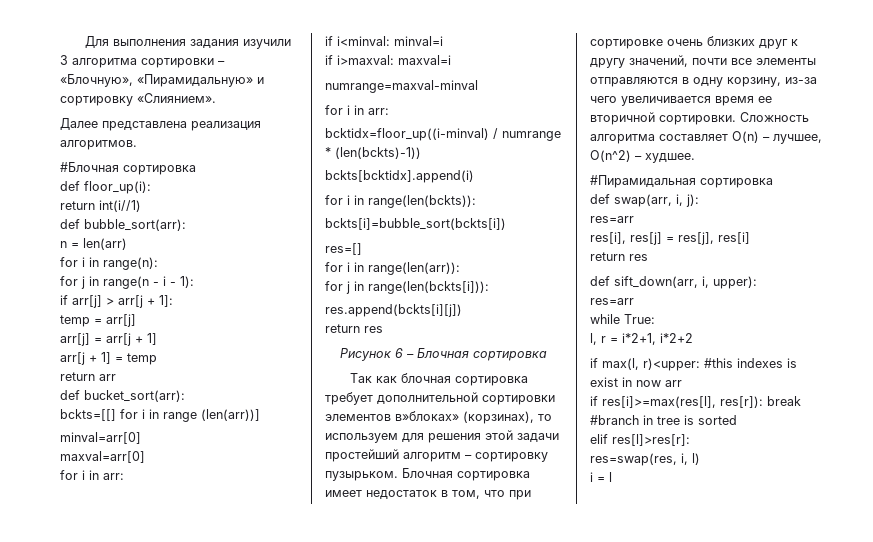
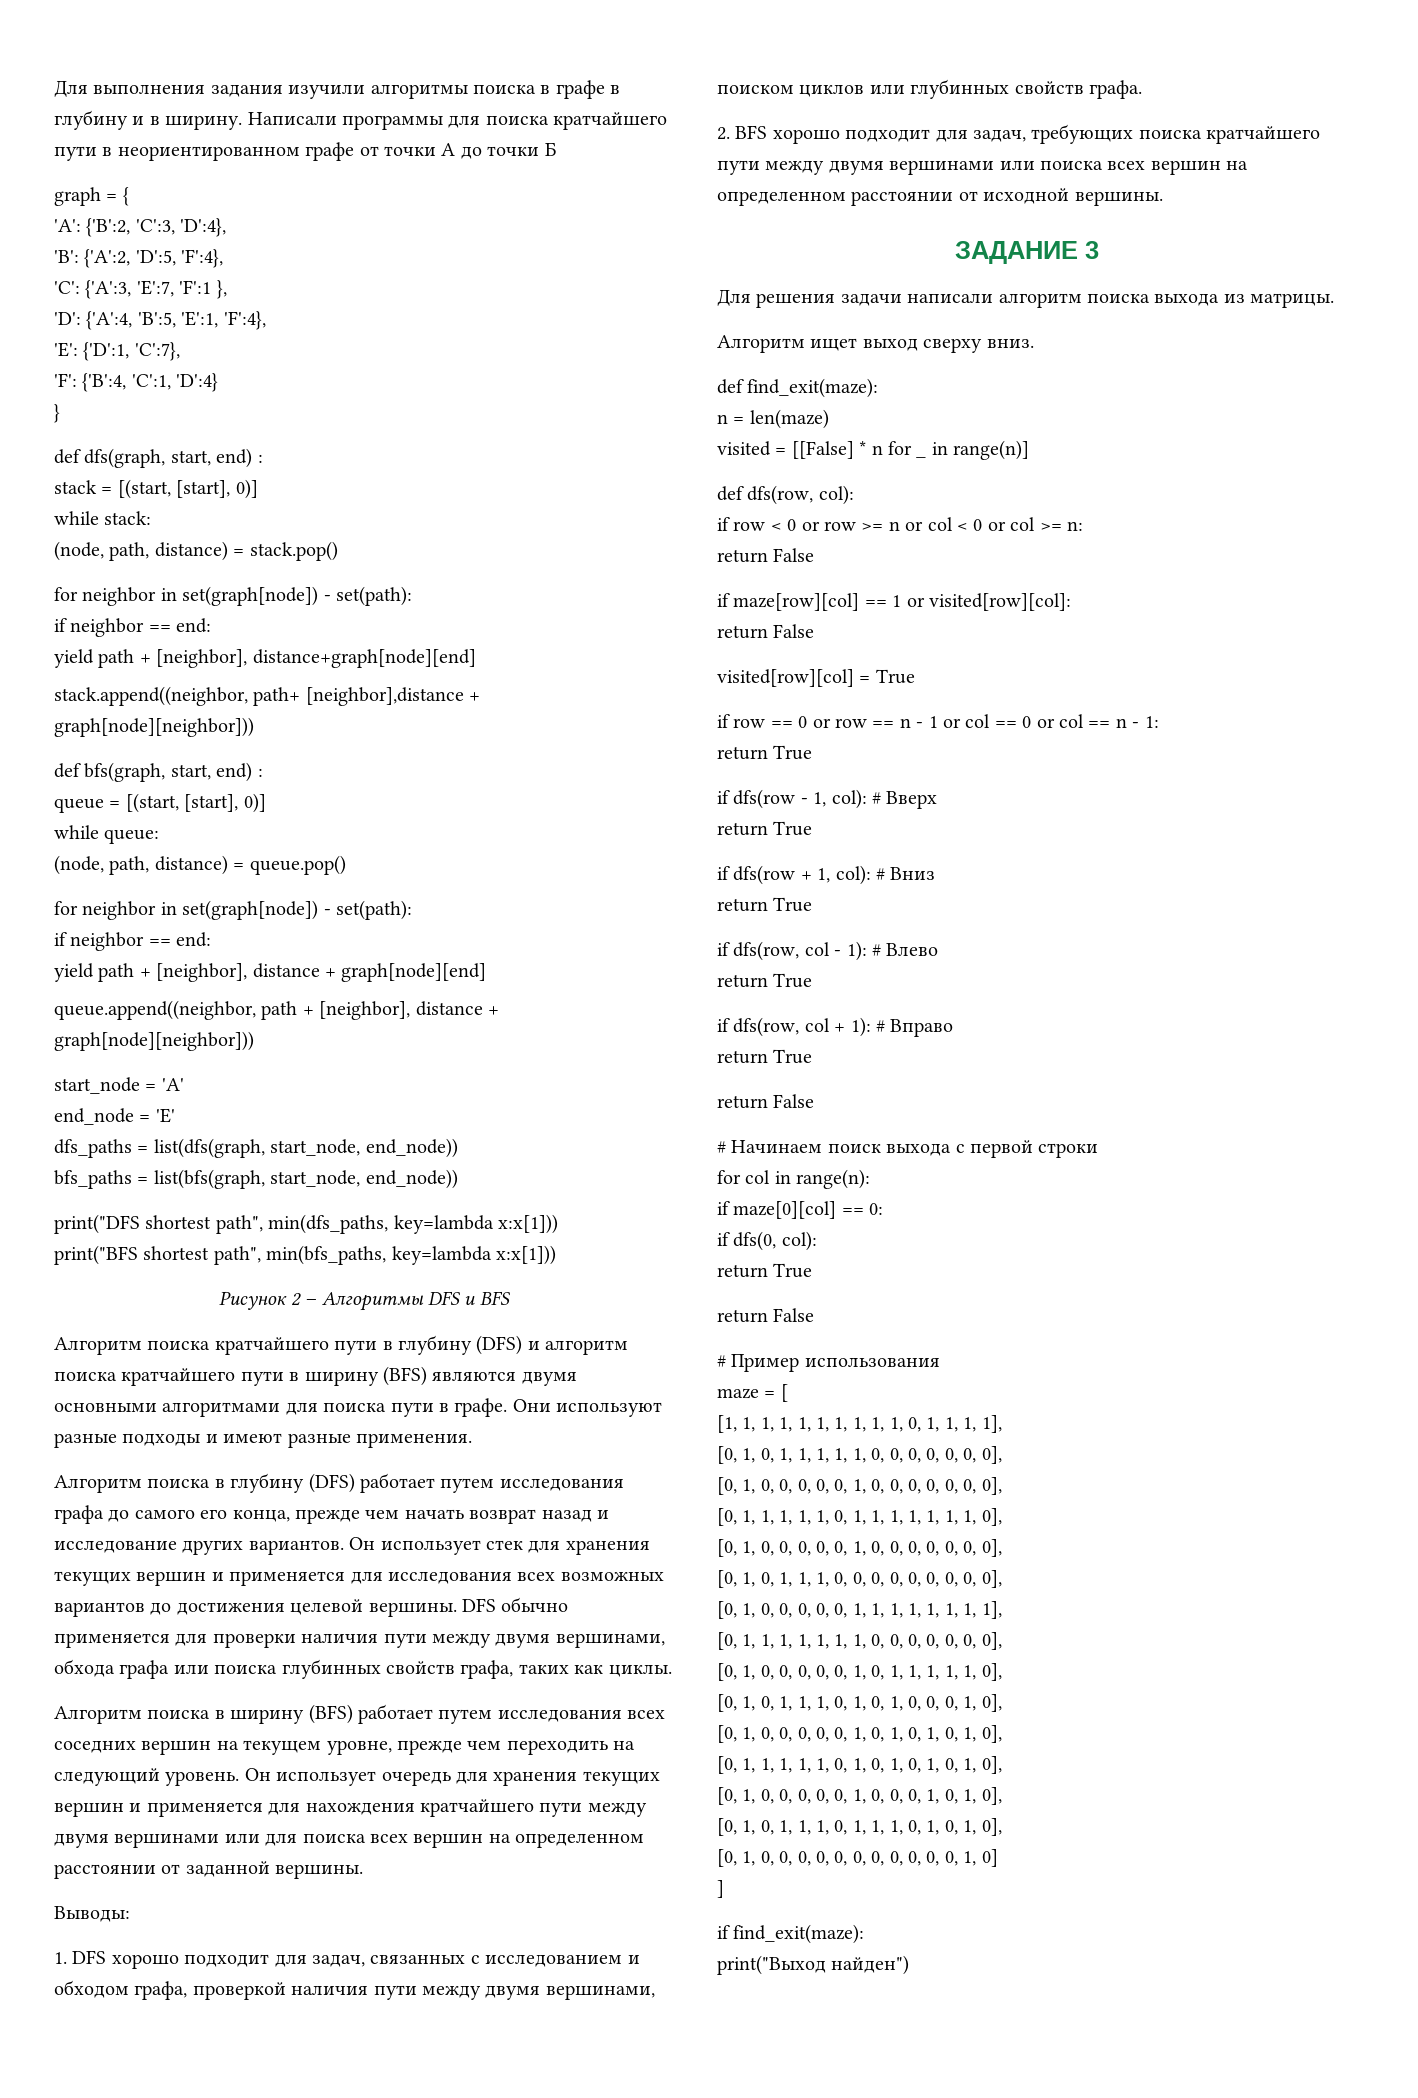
[60,55,225,68] [60,74,264,87] [60,93,216,106] [60,118,261,131] [60,140,137,150] [60,162,196,175] [60,181,151,194] [60,200,141,212] [60,219,186,231] [60,238,127,250] [60,257,85,267] 3 алгоритма сортировки – «Блочную», «Пирамидальную» и сортировку «Слиянием». // Далее представлена реализация алгоритмов. // #Блочная сортировка // def floor_up(i): // return int(i//1) // def bubble_sort(arr): // n = len(arr) // for i -> [370,80,621,99] [54,110,668,130] [54,142,557,161] [54,187,129,206] [54,218,227,237] [54,249,224,268] [54,280,227,299] [54,311,266,330] [54,342,180,361] [54,373,219,392] [54,404,60,423] [54,448,263,468] [54,479,258,499] [54,511,152,525] [54,541,338,561] [54,586,412,606] [54,618,212,637] [54,649,476,668] [54,686,481,706] [54,717,254,737] [54,762,263,782] [54,793,266,813] [54,825,160,844] [54,855,346,875] [54,900,412,920] [54,932,212,951] [54,963,487,982] [54,1000,499,1020] [54,1031,254,1051] [54,1077,184,1094] [54,1108,175,1125] [54,1138,458,1158] [54,1169,458,1189] [54,1214,558,1234] [54,1245,556,1265] [219,1291,510,1311] [54,1335,629,1355] [54,1366,577,1386] [54,1398,663,1417] [54,1433,472,1448] [54,1473,624,1493] [54,1505,609,1524] [54,1537,650,1555] [54,1571,664,1586] [54,1597,569,1617] [54,1633,665,1648] [54,1659,672,1679] [54,1704,666,1724] [54,1740,636,1755] [54,1768,660,1786] [54,1799,647,1817] [54,1833,645,1848] [54,1861,364,1879] [54,1906,130,1922] [54,1950,640,1969] [54,1980,655,2000] [717,79,1142,99] [717,124,1321,144] [717,160,1249,175] [717,188,1163,206] [955,241,1099,264] [717,289,1335,308] [717,335,1034,353] [717,378,879,398] [717,409,829,429] [717,441,912,459] [916,455,927,458] [931,440,1030,460] [717,485,854,505] [717,517,1083,531] [717,548,815,563] [717,593,1071,611] [717,624,815,639] [717,669,915,687] [717,714,1159,728] [717,745,813,760] [717,789,938,809] [717,821,813,836] [717,865,936,885] [717,897,813,912] [717,941,939,961] [717,973,813,988] [717,1017,954,1037] [717,1049,813,1064] [717,1094,815,1109] [717,1140,1099,1158] [717,1170,771,1184] алгоритмы поиска в графе в глубину и в ширину. Написали программы для поиска кратчайшего пути в неориентированном графе от точки А до точки Б // graph = { // 'A': {'B':2, 'C':3, 'D':4}, // 'B': {'A':2, 'D':5, 'F':4}, // 'C': {'A':3, 'E':7, 'F':1 }, // 'D': {'A':4, 'B':5, 'E':1, 'F':4}, // 'E': {'D':1, 'C':7}, // 'F': {'B':4, 'C':1, 'D':4} // } // def dfs(graph, start, end) : // stack = [(start, [start], 0)] // while stack: // (node, path, distance) = stack.pop() // for neighbor in set(graph[node]) - set(path): // if neighbor == end: // yield path + [neighbor], distance+graph[node][end] // stack.append((neighbor, path+ [neighbor],distance + graph[node][neighbor])) // def bfs(graph, start, end) : // queue = [(start, [start], 0)] // while queue: // (node, path, distance) = queue.pop() // for neighbor in set(graph[node]) - set(path): // if neighbor == end: // yield path + [neighbor], distance + graph[node][end] // queue.append((neighbor, path + [neighbor], distance + graph[node][neighbor])) // start_node = 'A' // end_node = 'E' // dfs_paths = list(dfs(graph, start_node, end_node)) // bfs_paths = list(bfs(graph, start_node, end_node)) // print("DFS shortest path", min(dfs_paths, key=lambda x:x[1])) // print("BFS shortest path", min(bfs_paths, key=lambda x:x[1])) // Рисунок 2 – Алгоритмы DFS и BFS // Алгоритм поиска кратчайшего пути в глубину (DFS) и алгоритм поиска кратчайшего пути в ширину (BFS) являются двумя основными алгоритмами для поиска пути в графе. Они используют разные подходы и имеют разные применения. // Алгоритм поиска в глубину (DFS) работает путем исследования графа до самого его конца, прежде чем начать возврат назад и исследование других вариантов. Он использует стек для хранения текущих вершин и применяется для исследования всех возможных вариантов до достижения целевой вершины. DFS обычно применяется для проверки наличия пути между двумя вершинами, обхода графа или поиска глубинных свойств графа, таких как циклы. // Алгоритм поиска в ширину (BFS) работает путем исследования всех соседних вершин на текущем уровне, прежде чем переходить на следующий уровень. Он использует очередь для хранения текущих вершин и применяется для нахождения кратчайшего пути между двумя вершинами или для поиска всех вершин на определенном расстоянии от заданной вершины. // Выводы: // 1. DFS хорошо подходит для задач, связанных с исследованием и обходом графа, проверкой наличия пути между двумя вершинами, поиском циклов или глубинных свойств графа. // 2. BFS хорошо подходит для задач, требующих поиска кратчайшего пути между двумя вершинами или поиска всех вершин на определенном расстоянии от исходной вершины. // ЗАДАНИЕ 3 // Для решения задачи написали алгоритм поиска выхода из матрицы. // Алгоритм ищет выход сверху вниз. // def find_exit(maze): // n = len(maze) // visited = [[False] * n for _ in range(n)] // def dfs(row, col): // if row < 0 or row >= n or col < 0 or col >= n: // return False // if maze[row][col] == 1 or visited[row][col]: // return False // visited[row][col] = True // if row == 0 or row == n - 1 or col == 0 or col == n - 1: // return True // if dfs(row - 1, col): # Вверх // return True // if dfs(row + 1, col): # Вниз // return True // if dfs(row, col - 1): # Влево // return True // if dfs(row, col + 1): # Вправо // return True // return False // # Начинаем поиск выхода с первой строки // for col
[60,276,194,289] [60,295,173,308] [60,314,136,327] [60,333,157,346] [60,352,157,365] [60,372,116,381] [60,390,185,402] [60,409,260,422] [60,432,141,444] [60,451,145,463] [60,470,124,480] [325,36,443,46] [325,55,451,65] [325,80,478,93] [325,105,389,115] [325,128,561,141] [325,147,421,159] [325,170,474,183] [325,195,476,208] [325,218,506,230] [325,243,362,255] [325,262,460,275] [325,281,489,294] [325,304,462,317] [325,324,383,333] [339,348,547,361] [350,373,529,386] [325,392,555,405] [325,411,552,424] [325,430,559,443] [325,449,548,462] [325,468,530,481] [325,490,531,500] [590,36,798,49] [590,55,816,68] [590,77,817,87] [590,96,772,106] [590,112,809,125] [590,131,822,144] [590,150,695,163] [590,175,773,188] [590,194,699,207] [590,216,634,223] [590,232,750,245] [590,252,648,261] [590,276,757,289] [590,298,634,305] [590,314,655,324] [590,333,693,345] [590,358,797,371] [590,377,682,387] [590,396,801,408] [590,415,737,425] [590,434,690,446] [590,453,700,466] [590,472,612,482] for j in range(n - i - 1): // if arr[j] > arr[j + 1]: // temp = arr[j] // arr[j] = arr[j + 1] // arr[j + 1] = temp // return arr // def bucket_sort(arr): // bckts=[[] for i in range (len(arr))] // minval=arr[0] // maxval=arr[0] // for i in arr: // if i<minval: minval=i // if i>maxval: maxval=i // numrange=maxval-minval // for i in arr: // bcktidx=floor_up((i-minval) / numrange * (len(bckts)-1)) // bckts[bcktidx].append(i) // for i in range(len(bckts)): // bckts[i]=bubble_sort(bckts[i]) // res=[] // for i in range(len(arr)): // for j in range(len(bckts[i])): // res.append(bckts[i][j]) // return res // Рисунок 6 – Блочная сортировка // Так как блочная сортировка требует дополнительной сортировки элементов в»блоках» (корзинах), то используем для решения этой задачи простейший алгоритм – сортировку пузырьком. Блочная сортировка имеет недостаток в том, что при сортировке очень близких друг к другу значений, почти все элементы отправляются в одну корзину, из-за чего увеличивается время ее вторичной сортировки. Сложность алгоритма составляет O(n) – лучшее, O(n^2) – худшее. // #Пирамидальная сортировка // def swap(arr, i, j): // res=arr // res[i], res[j] = res[j], res[i] // return res // def sift_down(arr, i, upper): // res=arr // while True: // l, r = i*2+1, i*2+2 // if max(l, r)<upper: #this indexes is exist in now arr // if res[i]>=max(res[l], res[r]): break #branch in tree is sorted // elif res[l]>res[r]: // res=swap(res, i, l) // i = l -> [717,1201,884,1219] [717,1231,817,1251] [717,1263,813,1278] [717,1308,815,1323] [717,1354,940,1372] [717,1384,788,1402] [717,1415,1002,1433] [717,1446,1002,1464] [717,1477,1002,1495] [717,1508,1002,1526] [717,1539,1002,1557] [717,1570,1002,1588] [717,1601,1002,1619] [717,1632,1002,1650] [717,1663,1002,1681] [717,1694,1002,1712] [717,1725,1002,1743] [717,1756,1002,1774] [717,1787,1002,1805] [717,1818,1002,1836] [717,1849,998,1867] [717,1880,724,1898] [717,1924,865,1944] [717,1955,910,1975] if maze[0][col] == 0: // if dfs(0, col): // return True // return False // # Пример использования // maze = [ // [1, 1, 1, 1, 1, 1, 1, 1, 1, 1, 0, 1, 1, 1, 1], // [0, 1, 0, 1, 1, 1, 1, 1, 0, 0, 0, 0, 0, 0, 0], // [0, 1, 0, 0, 0, 0, 0, 1, 0, 0, 0, 0, 0, 0, 0], // [0, 1, 1, 1, 1, 1, 0, 1, 1, 1, 1, 1, 1, 1, 0], // [0, 1, 0, 0, 0, 0, 0, 1, 0, 0, 0, 0, 0, 0, 0], // [0, 1, 0, 1, 1, 1, 0, 0, 0, 0, 0, 0, 0, 0, 0], // [0, 1, 0, 0, 0, 0, 0, 1, 1, 1, 1, 1, 1, 1, 1], // [0, 1, 1, 1, 1, 1, 1, 1, 0, 0, 0, 0, 0, 0, 0], // [0, 1, 0, 0, 0, 0, 0, 1, 0, 1, 1, 1, 1, 1, 0], // [0, 1, 0, 1, 1, 1, 0, 1, 0, 1, 0, 0, 0, 1, 0], // [0, 1, 0, 0, 0, 0, 0, 1, 0, 1, 0, 1, 0, 1, 0], // [0, 1, 1, 1, 1, 1, 0, 1, 0, 1, 0, 1, 0, 1, 0], // [0, 1, 0, 0, 0, 0, 0, 1, 0, 0, 0, 1, 0, 1, 0], // [0, 1, 0, 1, 1, 1, 0, 1, 1, 1, 0, 1, 0, 1, 0], // [0, 1, 0, 0, 0, 0, 0, 0, 0, 0, 0, 0, 0, 1, 0] // ] // if find_exit(maze): // print("Выход найден")

